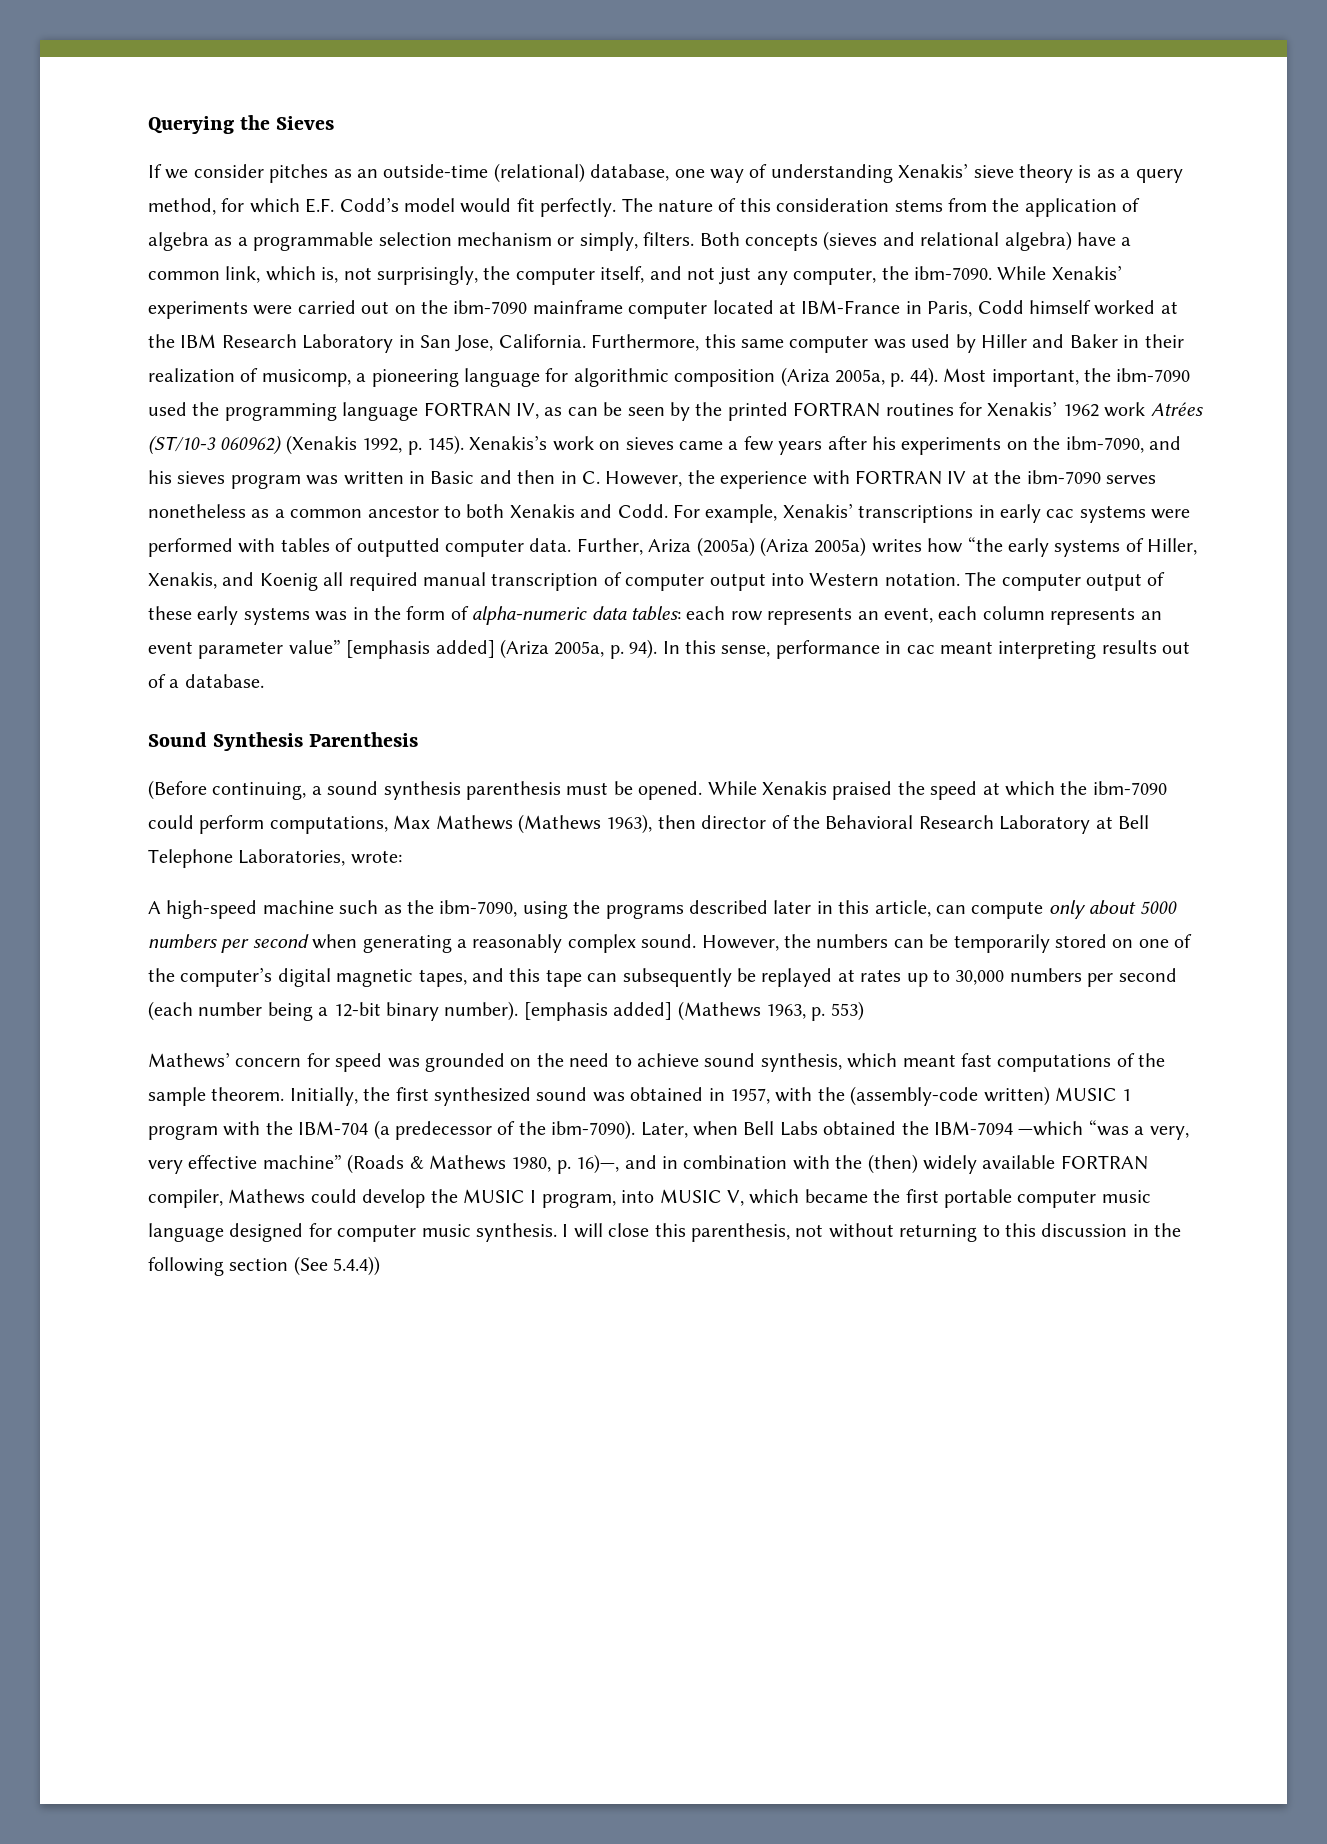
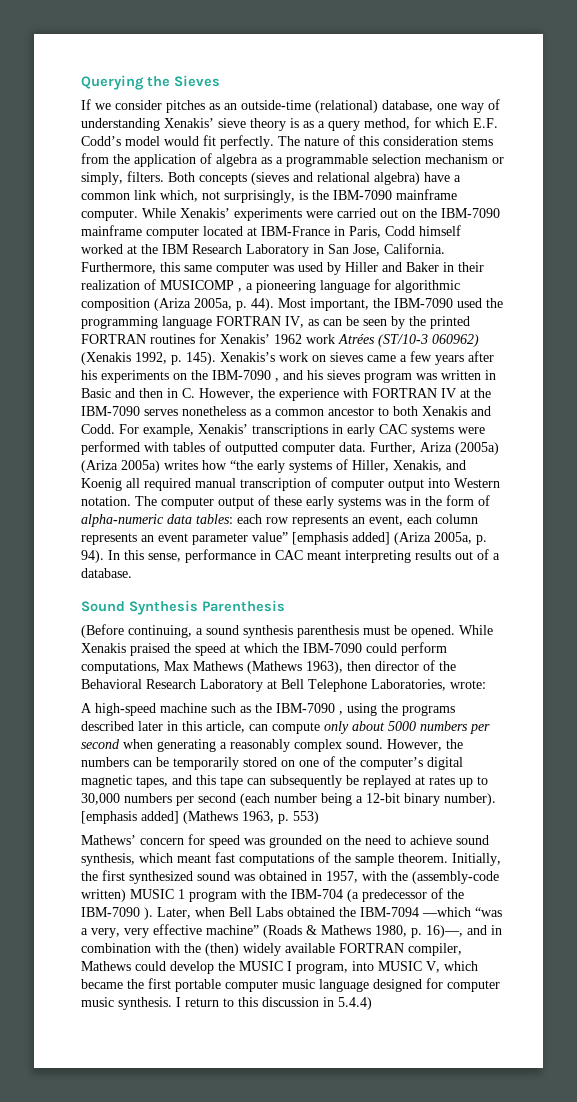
[225,266,992,285] link, which is, not surprisingly, the computer itself, and not just any computer, the ibm-7090. -> [134,189,457,203] [81,209,138,221] link which, not surprisingly, is the IBM-7090 mainframe computer.
[453,300,528,314] ibm-7090 -> [441,208,500,218] IBM-7090
[261,369,351,387] musicomp, -> [160,280,242,292] MUSICOMP ,
[1116,368,1191,382] ibm-7090 -> [394,298,453,308] IBM-7090
[1065,436,1144,453] ibm-7090, -> [212,370,279,382] IBM-7090 ,
[1026,470,1101,484] ibm-7090 -> [81,406,140,416] IBM-7090
[1046,509,1075,518] cac -> [379,424,407,434] CAC
[906,645,935,654] cac -> [275,550,303,560] CAC
[1092,781,1167,795] ibm-7090 -> [303,643,362,653] IBM-7090
[439,900,518,917] ibm-7090, -> [276,703,343,715] IBM-7090 ,
[551,1120,636,1140] ibm-7090). -> [81,907,153,920] IBM-7090 ).
[573,1223,1182,1242] [148,1256,381,1276] will close this parenthesis, not without returning to this discussion in the following section (See 5.4.4)) -> [185,997,372,1010] return to this discussion in 5.4.4)

